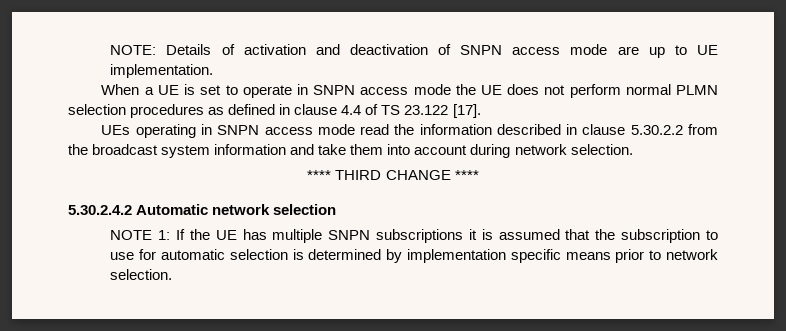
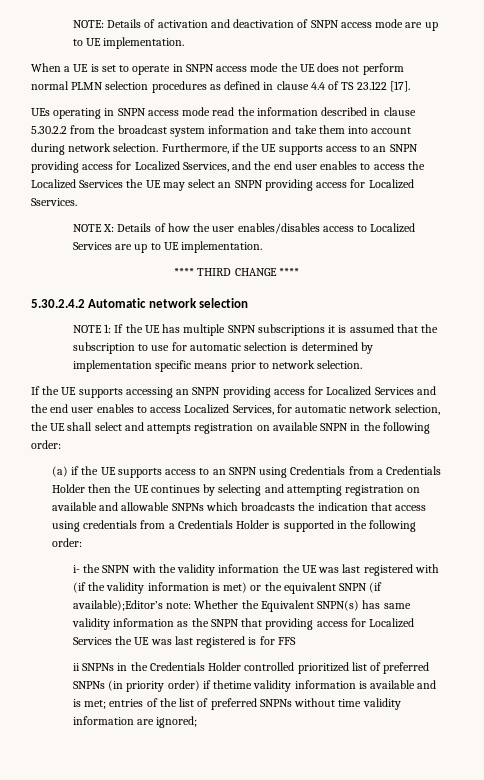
(633, 149) none -> [161,143,418,155] [31,161,425,173] [31,179,414,191] [31,198,77,206] [72,223,416,234] [72,241,263,253] Furthermore, if the UE supports access to an SNPN providing access for Localized Sservices, and the end user enables to access the Localized Sservices the UE may select an SNPN providing access for Localized Sservices. // NOTE X: Details of how the user enables/disables access to Localized Services are up to UE implementation.
(173, 274) none -> [31,386,436,398] [31,404,440,415] [31,422,430,434] [31,440,61,449] [51,466,442,478] [51,484,421,496] [51,502,427,511] [51,520,417,532] [51,538,82,547] [72,564,439,576] [72,582,383,594] [72,600,411,612] [71,618,415,630] [72,636,296,648] [72,662,430,674] [72,680,437,692] [72,698,401,710] [72,716,198,728] // If the UE supports accessing an SNPN providing access for Localized Services and the end user enables to access Localized Services, for automatic network selection, the UE shall select and attempts registration on available SNPN in the following order: // (a) if the UE supports access to an SNPN using Credentials from a Credentials Holder then the UE continues by selecting and attempting registration on available and allowable SNPNs which broadcasts the indication that access using credentials from a Credentials Holder is supported in the following order: // i- the SNPN with the validity information the UE was last registered with (if the validity information is met) or the equivalent SNPN (if available);Editor’s note: Whether the Equivalent SNPN(s) has same validity information as the SNPN that providing access for Localized Services the UE was last registered is for FFS // ii SNPNs in the Credentials Holder controlled prioritized list of preferred SNPNs (in priority order) if thetime validity information is available and is met; entries of the list of preferred SNPNs without time validity information are ignored;

